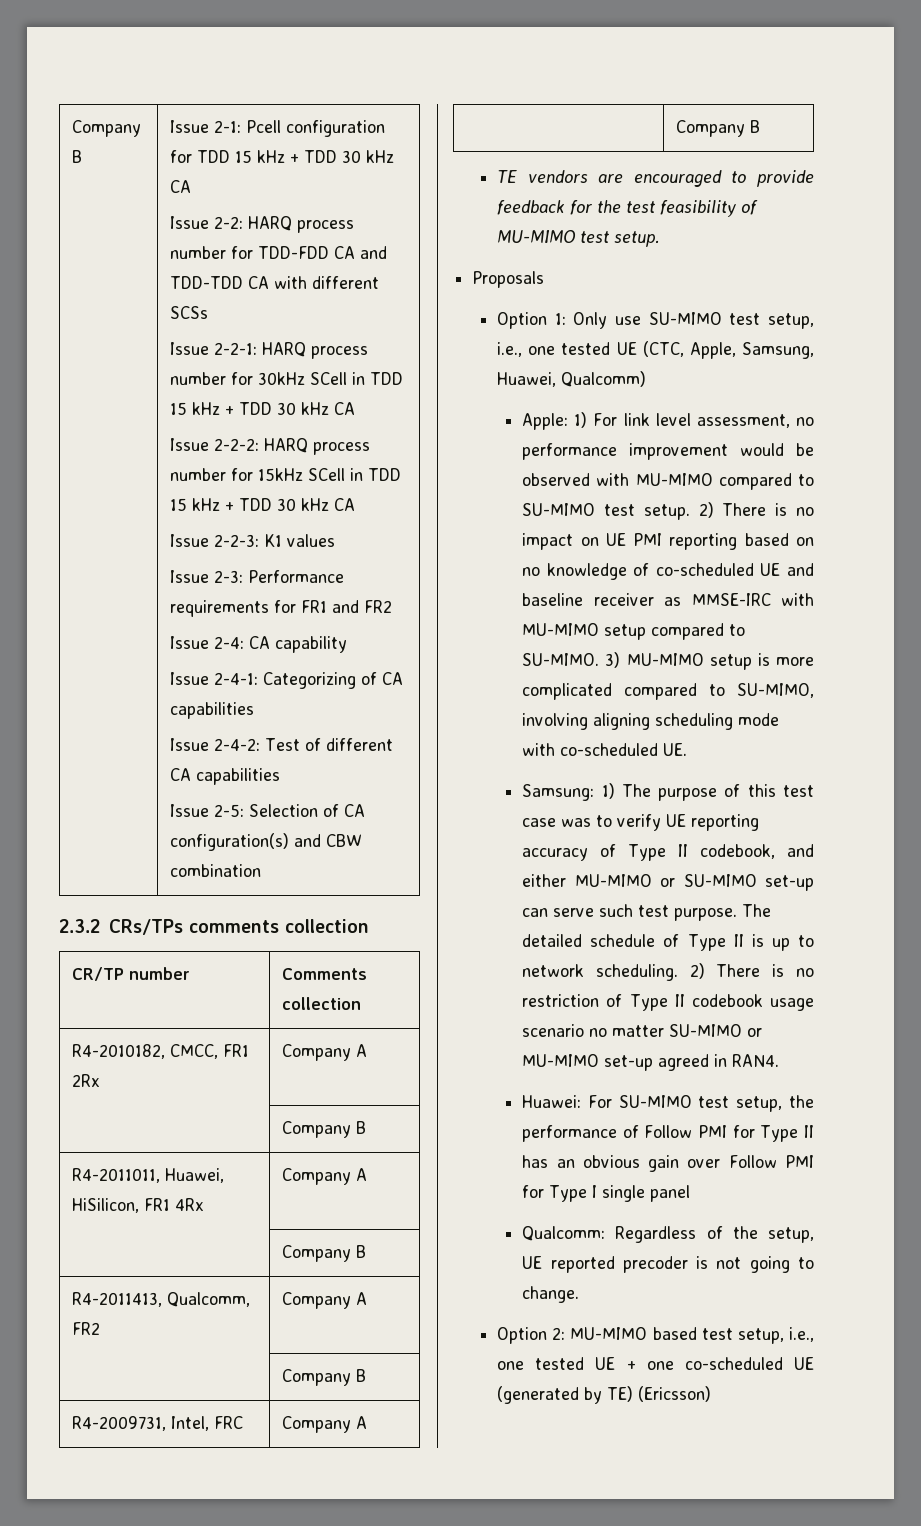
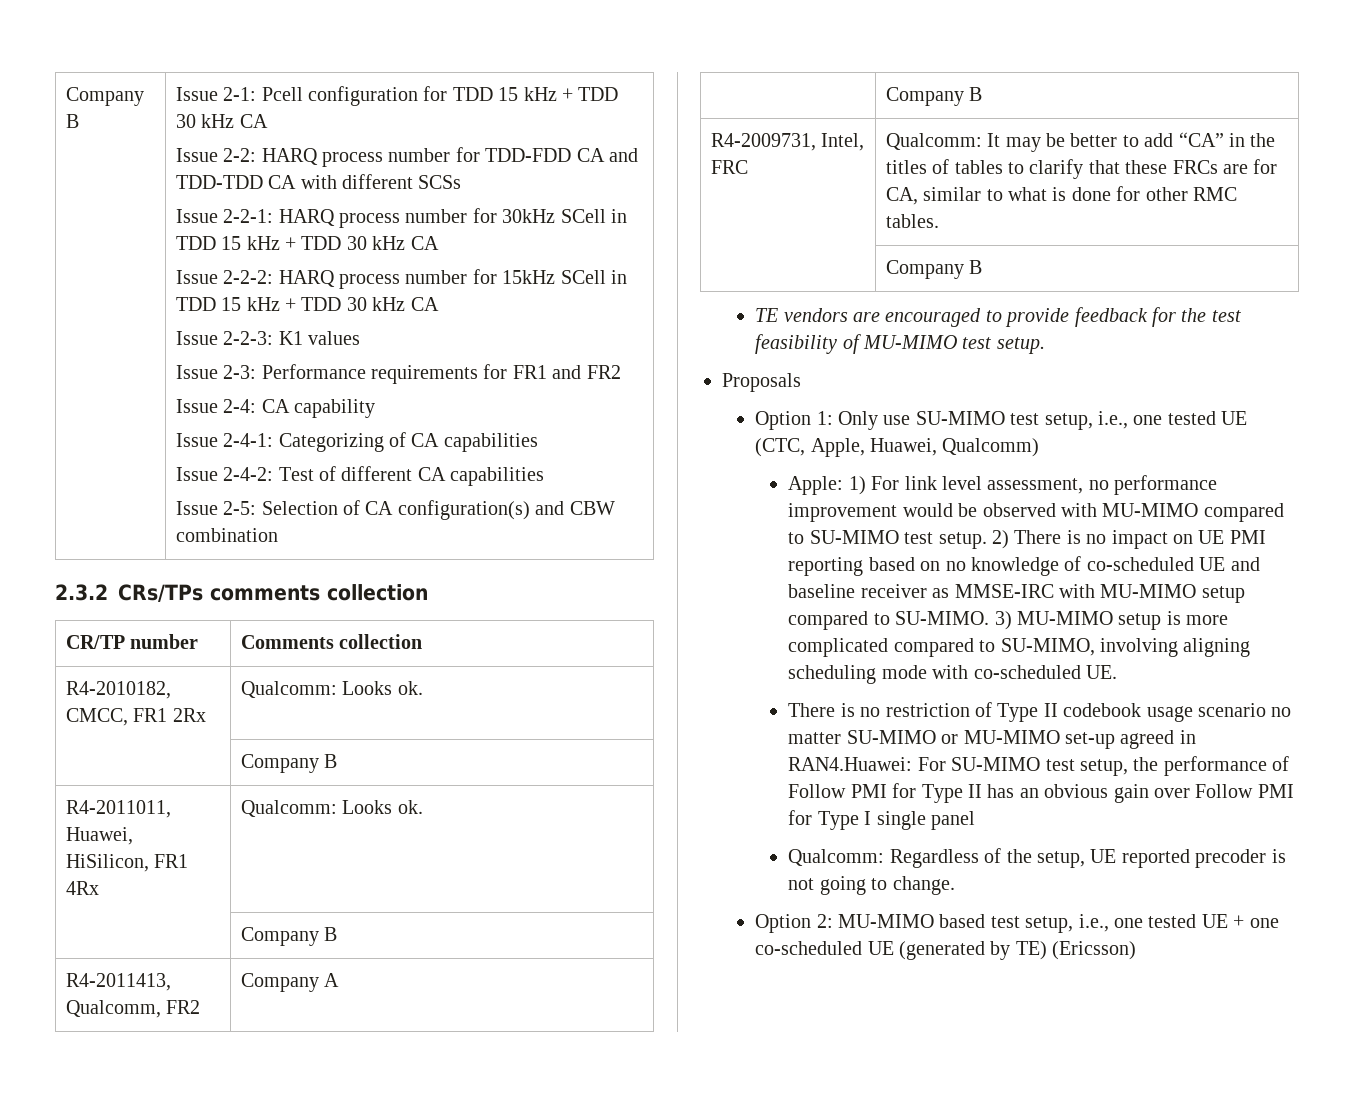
[281,1044,367,1061] Company A -> [240,681,423,698] Qualcomm: Looks ok.
[281,1168,367,1185] Company A -> [240,800,423,817] Qualcomm: Looks ok.
[281,1416,367,1433] Company A -> [885,132,1276,152] [885,159,1278,179] [885,186,1237,205] [885,214,939,228] Qualcomm: It may be better to add “CA” in the titles of tables to clarify that these FRCs are for CA, similar to what is done for other RMC tables.
[742,342,814,359] Samsung, -> (865, 447) none
[522,783,814,801] [522,814,760,831] [522,844,814,861] [522,874,814,891] [522,904,772,921] [522,934,814,951] [522,963,705,981] Samsung: 1) The purpose of this test case was to verify UE reporting accuracy of Type II codebook, and either MU-MIMO or SU-MIMO set-up can serve such test purpose. The detailed schedule of Type II is up to network scheduling. 2) -> (1117, 672) none
[732,1054,780,1067] [522,1095,582,1108] RAN4. // Huawei: -> [788,757,913,771] RAN4.Huawei:

